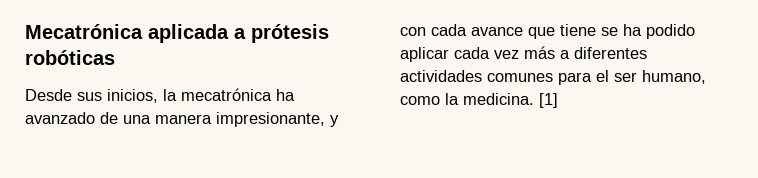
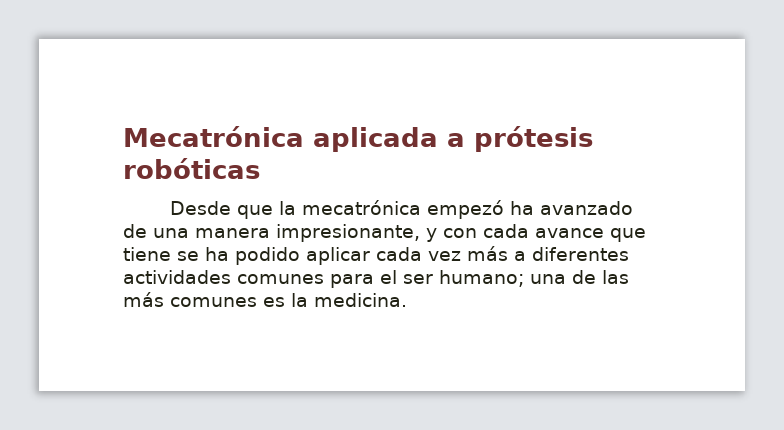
[77,89,158,103] sus inicios, -> [237,205,274,219] que
(272, 94) none -> [427,200,505,219] empezó
[642,70,706,84] [400,96,440,105] humano, como -> [439,270,629,287] [123,292,285,307] humano; una de las más comunes es
[539,93,558,108] [1] -> (407, 300) none

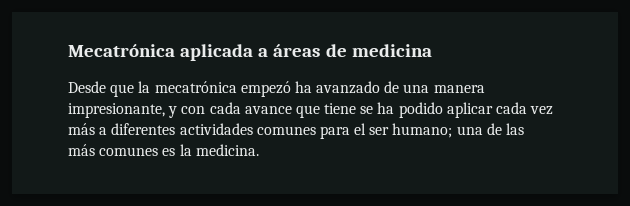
[474,126,593,152] [123,158,260,179] prótesis robóticas -> [273,44,432,57] áreas de medicina

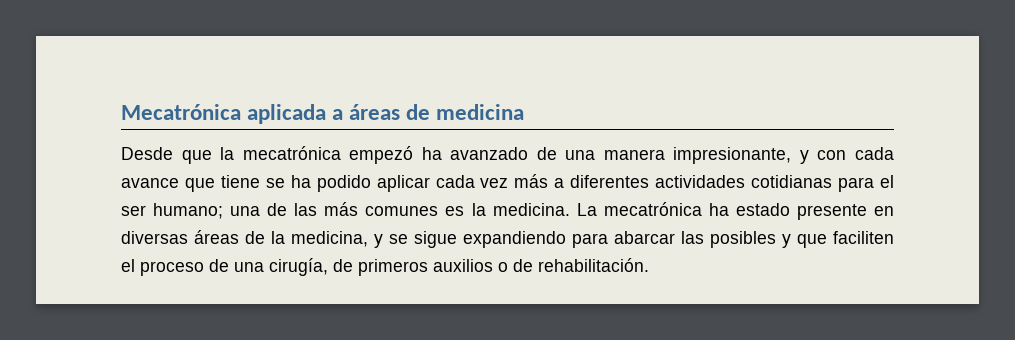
[256,126,316,135] comunes -> [751,175,833,188] cotidianas
(259, 150) none -> [576,202,895,220] [121,230,894,248] [121,258,649,276] La mecatrónica ha estado presente en diversas áreas de la medicina, y se sigue expandiendo para abarcar las posibles y que faciliten el proceso de una cirugía, de primeros auxilios o de rehabilitación.

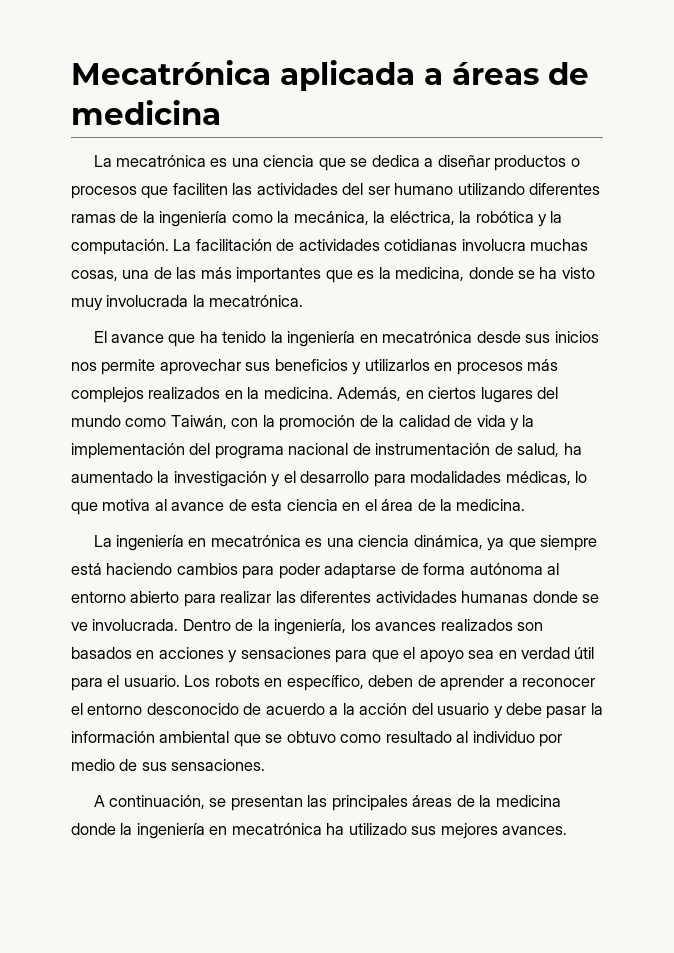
[121,146,895,164] [121,174,894,192] [121,202,895,220] [121,230,894,248] [121,258,649,276] Desde que la mecatrónica empezó ha avanzado de una manera impresionante, y con cada avance que tiene se ha podido aplicar cada vez más a diferentes actividades cotidianas para el ser humano; una de las más comunes es la medicina. La mecatrónica ha estado presente en diversas áreas de la medicina, y se sigue expandiendo para abarcar las posibles y que faciliten el proceso de una cirugía, de primeros auxilios o de rehabilitación. -> [93,155,580,171] [71,183,601,199] [71,211,563,227] [71,239,589,255] [71,267,595,283] [71,295,304,311] [93,331,599,347] [71,359,559,375] [71,387,559,403] [71,415,535,431] [71,443,582,459] [71,471,588,487] [71,499,526,515] [93,535,598,551] [71,563,560,579] [71,591,600,607] [71,619,544,635] [71,647,595,663] [71,675,596,691] [71,703,603,719] [71,731,563,747] [71,759,266,771] [93,795,561,811] [71,823,568,839] La mecatrónica es una ciencia que se dedica a diseñar productos o procesos que faciliten las actividades del ser humano utilizando diferentes ramas de la ingeniería como la mecánica, la eléctrica, la robótica y la computación. La facilitación de actividades cotidianas involucra muchas cosas, una de las más importantes que es la medicina, donde se ha visto muy involucrada la mecatrónica. // El avance que ha tenido la ingeniería en mecatrónica desde sus inicios nos permite aprovechar sus beneficios y utilizarlos en procesos más complejos realizados en la medicina. Además, en ciertos lugares del mundo como Taiwán, con la promoción de la calidad de vida y la implementación del programa nacional de instrumentación de salud, ha aumentado la investigación y el desarrollo para modalidades médicas, lo que motiva al avance de esta ciencia en el área de la medicina. // La ingeniería en mecatrónica es una ciencia dinámica, ya que siempre está haciendo cambios para poder adaptarse de forma autónoma al entorno abierto para realizar las diferentes actividades humanas donde se ve involucrada. Dentro de la ingeniería, los avances realizados son basados en acciones y sensaciones para que el apoyo sea en verdad útil para el usuario. Los robots en específico, deben de aprender a reconocer el entorno desconocido de acuerdo a la acción del usuario y debe pasar la información ambiental que se obtuvo como resultado al individuo por medio de sus sensaciones. // A continuación, se presentan las principales áreas de la medicina donde la ingeniería en mecatrónica ha utilizado sus mejores avances.

